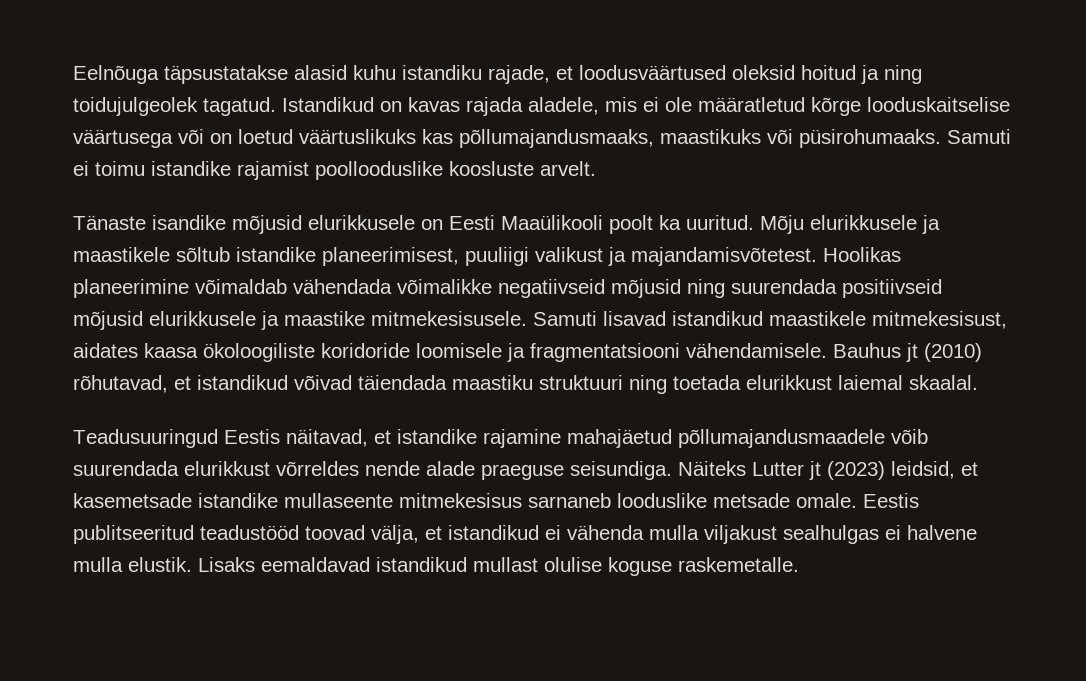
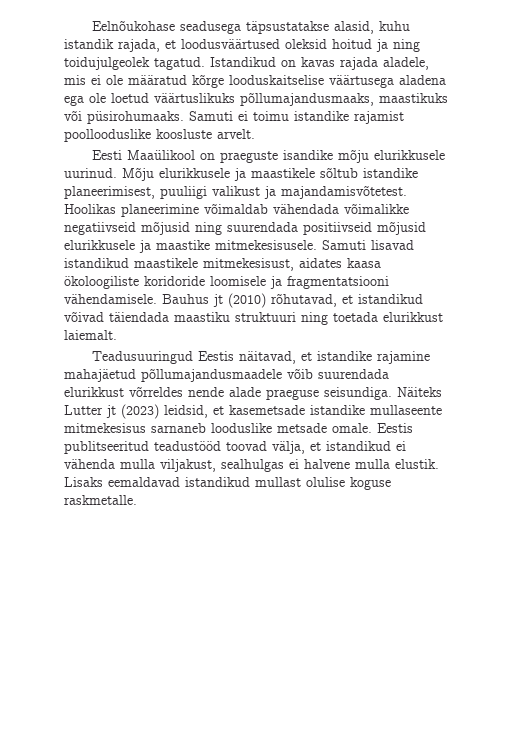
[73,65,550,84] Eelnõuga täpsustatakse alasid kuhu istandiku rajade, -> [91,20,410,34] [64,39,160,52] Eelnõukohase seadusega täpsustatakse alasid, kuhu istandik rajada,
[698,97,805,112] määratletud -> [128,75,187,85] määratud
[178,129,232,144] või on -> [399,75,446,85] [64,93,106,106] aladena ega ole
[422,129,453,144] kas -> (235, 98) none
[73,215,754,234] Tänaste isandike mõjusid elurikkusele on Eesti Maaülikooli poolt ka uuritud. -> [91,149,445,163] [64,168,117,178] Eesti Maaülikool on praeguste isandike mõju elurikkusele uurinud.
[838,375,978,390] laiemal skaalal. -> [64,330,117,340] laiemalt.
[704,525,777,544] viljakust -> [160,459,216,472] viljakust,
[678,557,799,572] raskemetalle. -> [64,495,137,505] raskmetalle.

